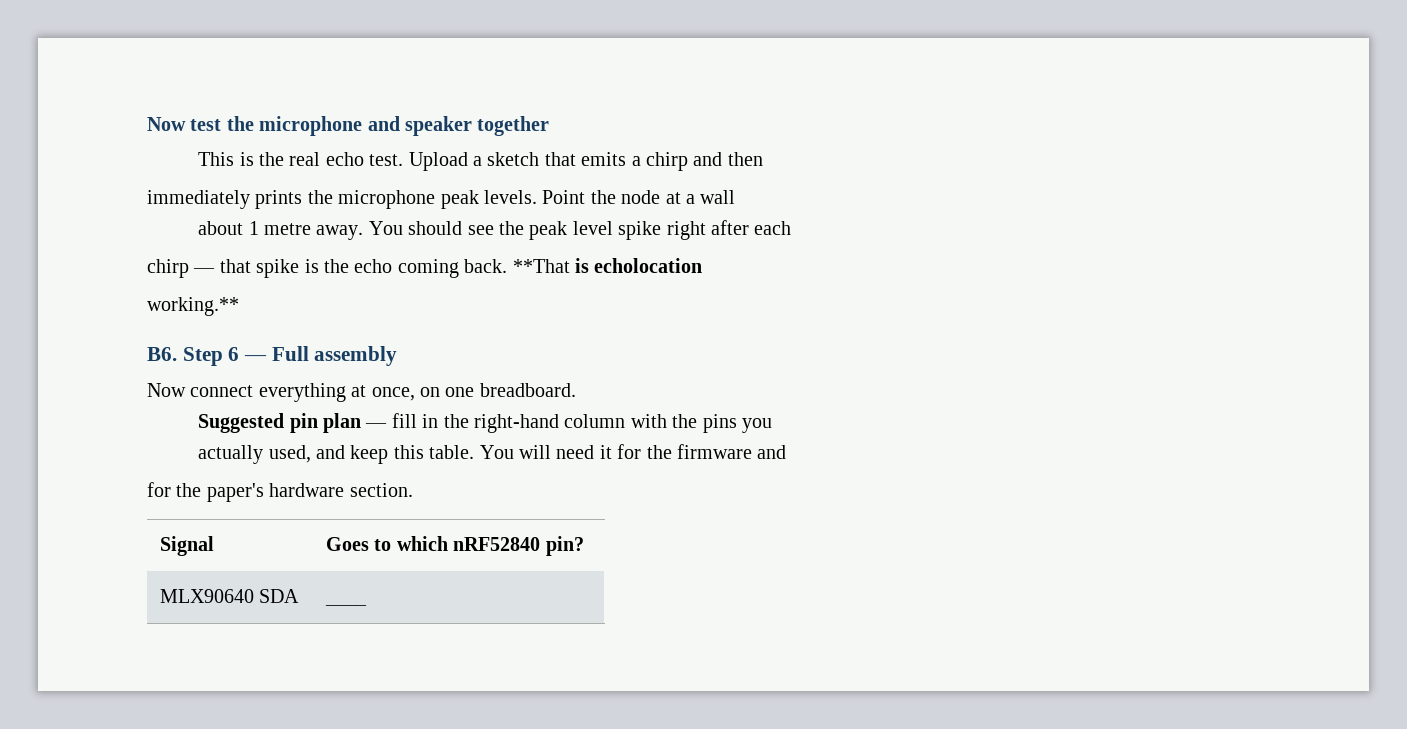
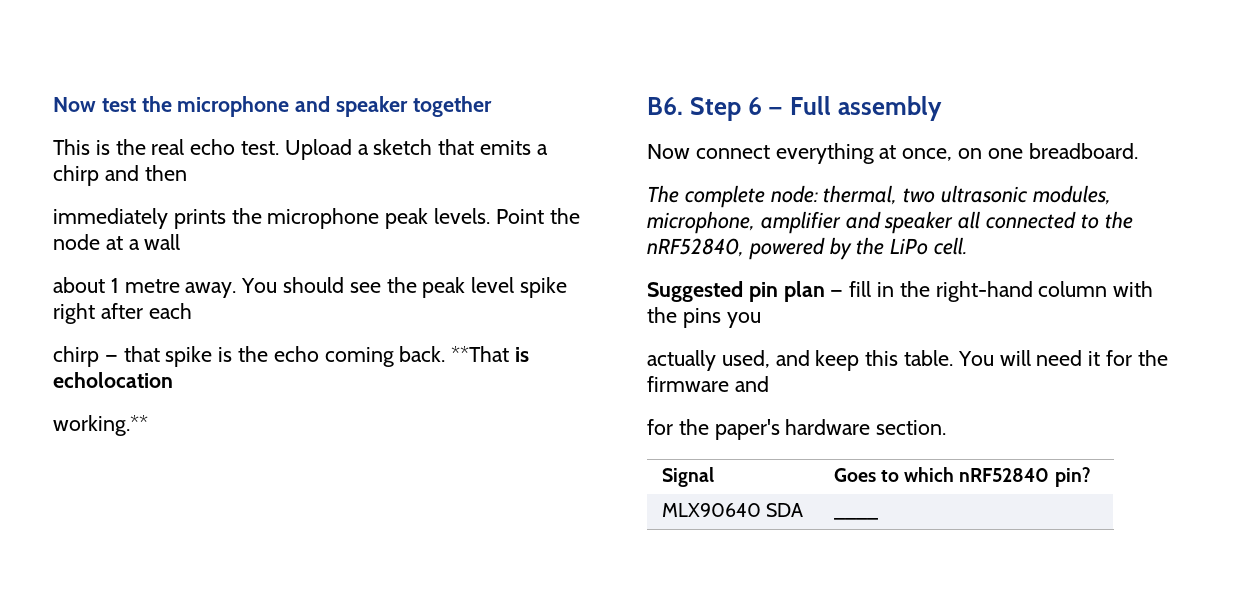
(576, 390) none -> [647,185,1111,208] [647,211,1133,234] [647,237,968,260] // The complete node: thermal, two ultrasonic modules, microphone, amplifier and speaker all connected to the nRF52840, powered by the LiPo cell.

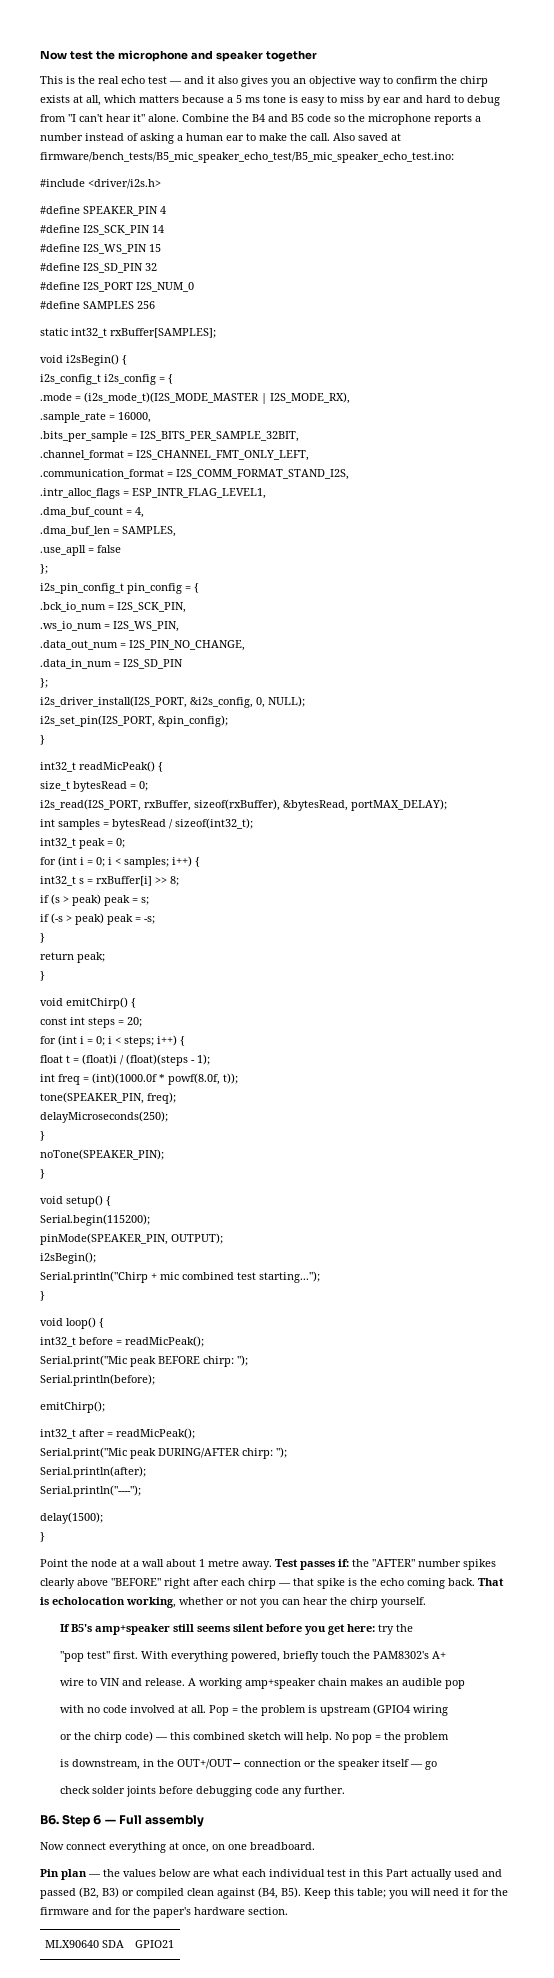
[241,139,548,160] [53,165,187,186] [53,208,491,229] test. Upload a sketch that emits a chirp and then // immediately prints the microphone peak levels. -> [148,76,488,87] [40,95,500,106] [40,114,481,125] [40,133,401,144] [40,152,454,163] [40,179,161,189] [40,206,166,216] [40,225,164,235] [40,244,161,254] [40,263,157,273] [40,282,194,292] [40,301,155,309] [40,328,216,338] [40,354,127,366] [40,374,173,385] [40,392,350,404] [40,412,151,423] [40,431,299,442] [40,450,309,461] [40,469,349,480] [40,488,266,499] [40,507,144,518] [40,526,176,537] [40,545,121,556] [40,564,48,574] [40,583,199,594] [40,602,186,613] [40,621,179,632] [40,640,245,651] [40,659,183,669] [40,678,48,688] [40,696,305,708] [40,715,228,727] [40,735,45,745] [40,761,163,772] [40,781,148,792] [40,799,447,811] [40,818,253,830] [40,838,125,849] [40,856,200,868] [40,876,179,886] [40,894,149,906] [40,913,155,925] [40,933,45,943] [40,952,105,963] [40,971,45,981] [40,997,136,1009] [40,1017,142,1028] [40,1035,185,1047] [40,1054,210,1066] [40,1073,238,1085] [40,1092,176,1104] [40,1111,168,1123] [40,1131,45,1141] [40,1149,164,1160] [40,1169,45,1179] [40,1195,111,1207] [40,1214,150,1226] [40,1233,223,1245] [40,1252,96,1264] [40,1271,320,1283] [40,1291,45,1301] [40,1317,104,1329] [40,1336,204,1347] [40,1355,248,1367] [40,1374,155,1386] [40,1401,105,1413] [40,1428,195,1439] [40,1447,287,1459] [40,1466,146,1478] [40,1485,141,1497] [40,1512,103,1524] [40,1532,45,1542] test — and it also gives you an objective way to confirm the chirp exists at all, which matters because a 5 ms tone is easy to miss by ear and hard to debug from "I can't hear it" alone. Combine the B4 and B5 code so the microphone reports a number instead of asking a human ear to make the call. Also saved at firmware/bench_tests/B5_mic_speaker_echo_test/B5_mic_speaker_echo_test.ino: // #include <driver/i2s.h> // #define SPEAKER_PIN 4 // #define I2S_SCK_PIN 14 // #define I2S_WS_PIN 15 // #define I2S_SD_PIN 32 // #define I2S_PORT I2S_NUM_0 // #define SAMPLES 256 // static int32_t rxBuffer[SAMPLES]; // void i2sBegin() { // i2s_config_t i2s_config = { // .mode = (i2s_mode_t)(I2S_MODE_MASTER | I2S_MODE_RX), // .sample_rate = 16000, // .bits_per_sample = I2S_BITS_PER_SAMPLE_32BIT, // .channel_format = I2S_CHANNEL_FMT_ONLY_LEFT, // .communication_format = I2S_COMM_FORMAT_STAND_I2S, // .intr_alloc_flags = ESP_INTR_FLAG_LEVEL1, // .dma_buf_count = 4, // .dma_buf_len = SAMPLES, // .use_apll = false // }; // i2s_pin_config_t pin_config = { // .bck_io_num = I2S_SCK_PIN, // .ws_io_num = I2S_WS_PIN, // .data_out_num = I2S_PIN_NO_CHANGE, // .data_in_num = I2S_SD_PIN // }; // i2s_driver_install(I2S_PORT, &i2s_config, 0, NULL); // i2s_set_pin(I2S_PORT, &pin_config); // } // int32_t readMicPeak() { // size_t bytesRead = 0; // i2s_read(I2S_PORT, rxBuffer, sizeof(rxBuffer), &bytesRead, portMAX_DELAY); // int samples = bytesRead / sizeof(int32_t); // int32_t peak = 0; // for (int i = 0; i < samples; i++) { // int32_t s = rxBuffer[i] >> 8; // if (s > peak) peak = s; // if (-s > peak) peak = -s; // } // return peak; // } // void emitChirp() { // const int steps = 20; // for (int i = 0; i < steps; i++) { // float t = (float)i / (float)(steps - 1); // int freq = (int)(1000.0f * powf(8.0f, t)); // tone(SPEAKER_PIN, freq); // delayMicroseconds(250); // } // noTone(SPEAKER_PIN); // } // void setup() { // Serial.begin(115200); // pinMode(SPEAKER_PIN, OUTPUT); // i2sBegin(); // Serial.println("Chirp + mic combined test starting..."); // } // void loop() { // int32_t before = readMicPeak(); // Serial.print("Mic peak BEFORE chirp: "); // Serial.println(before); // emitChirp(); // int32_t after = readMicPeak(); // Serial.print("Mic peak DURING/AFTER chirp: "); // Serial.println(after); // Serial.println("----"); // delay(1500); // } //
(181, 242) // -> (164, 1563) none
[241,277,568,298] You should see the peak level spike -> [275,1559,496,1570] [40,1578,161,1589] Test passes if: the "AFTER" number spikes clearly above "BEFORE"
(192, 311) // -> (245, 1582) none
[451,346,510,362] **That -> [478,1578,504,1586] That
[53,415,148,436] // working.** -> [126,1597,426,1608] [59,1624,413,1635] [59,1651,446,1662] [59,1678,465,1689] [59,1704,448,1716] [59,1731,449,1743] [59,1759,437,1770] [59,1786,345,1797] working, whether or not you can hear the chirp yourself. // If B5's amp+speaker still seems silent before you get here: try the // "pop test" first. With everything powered, briefly touch the PAM8302's A+ // wire to VIN and release. A working amp+speaker chain makes an audible pop // with no code involved at all. Pop = the problem is upstream (GPIO4 wiring // or the chirp code) — this combined sketch will help. No pop = the problem // is downstream, in the OUT+/OUT− connection or the speaker itself — go // check solder joints before debugging code any further.
[647,185,1111,208] [647,211,1133,234] [647,237,968,260] [647,281,1154,302] [647,307,761,328] [647,350,994,371] The complete node: thermal, two ultrasonic modules, microphone, amplifier and speaker all connected to the nRF52840, powered by the LiPo cell. // Suggested pin plan — fill in the right-hand column with the pins you // actually used, and keep this table. You -> [40,1869,502,1880] [40,1887,408,1899] Pin plan — the values below are what each individual test in this Part actually used and passed (B2, B3) or compiled clean against (B4, B5). Keep this table; you
(769, 384) // -> (112, 1911) none
[661,467,714,487] [833,467,1091,487] // Signal | Goes to which nRF52840 pin? -> (288, 1911) none
[833,517,878,520] ____ -> [134,1940,174,1948] GPIO21

